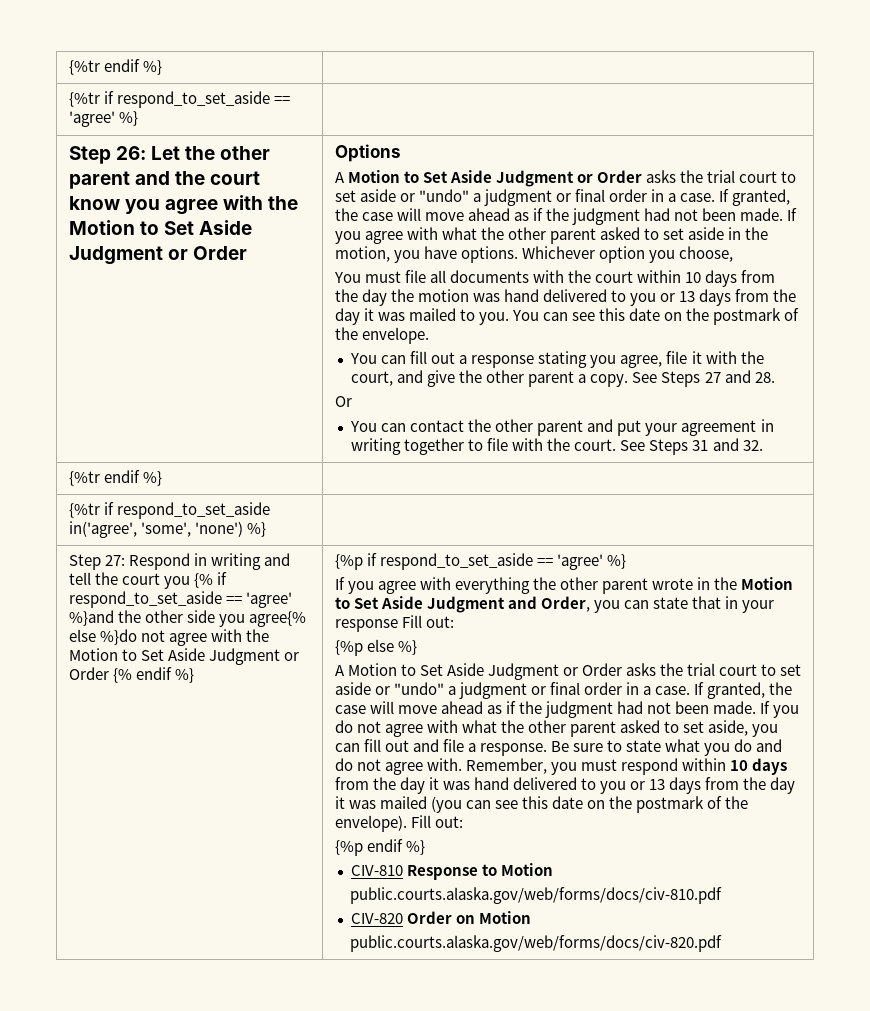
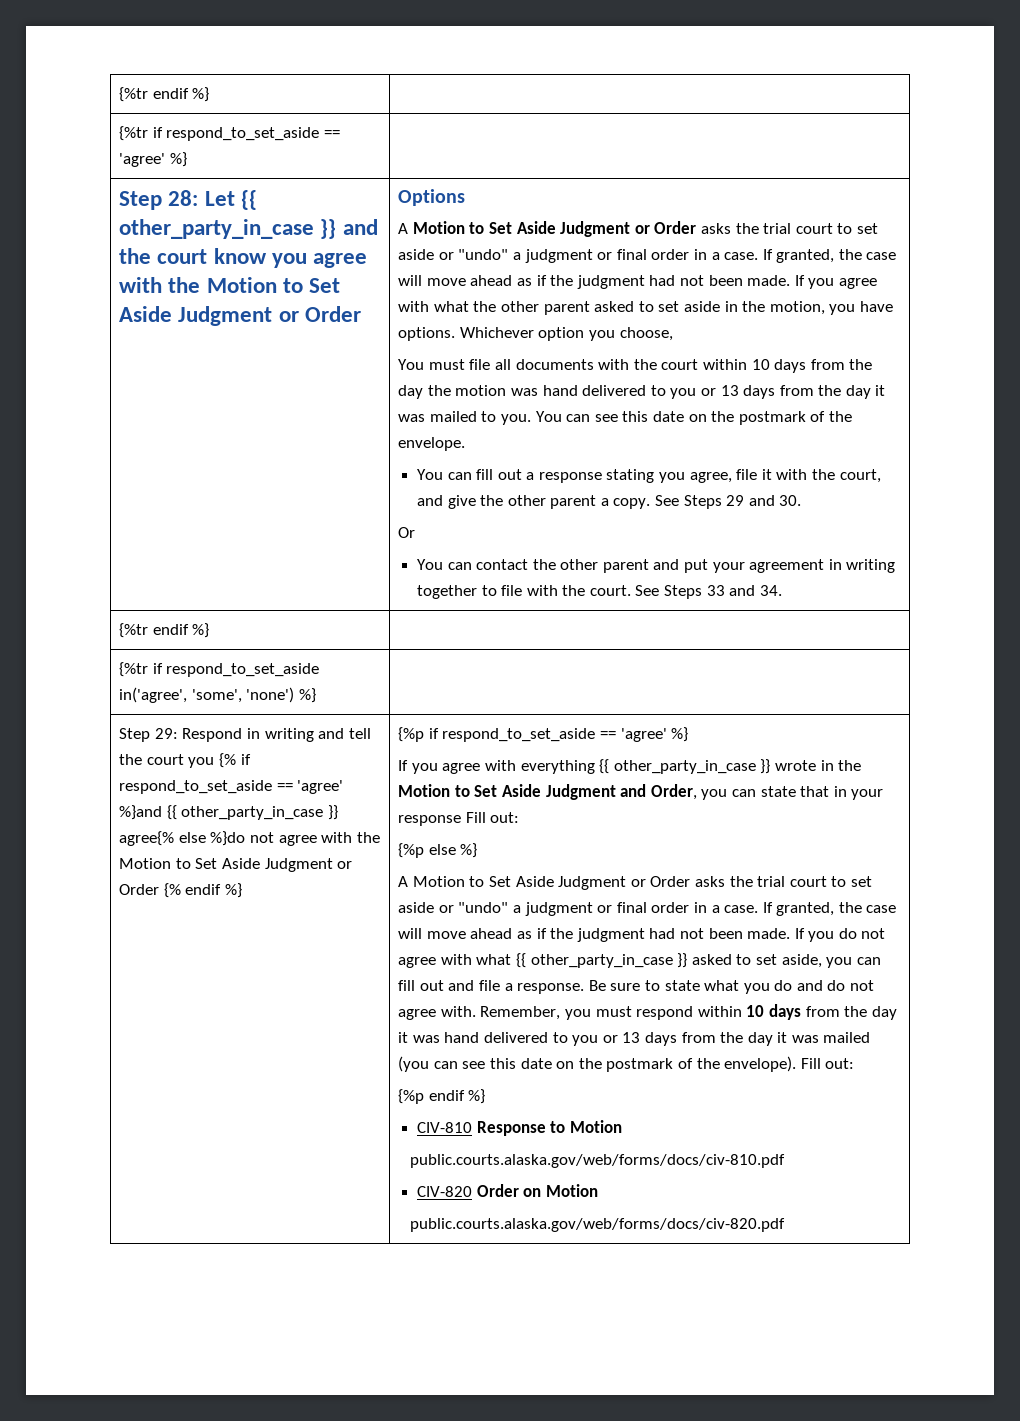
[115,146,271,160] [68,171,130,189] 26: Let the other parent -> [168,190,257,210] [119,219,337,239] 28: Let {{ other_party_in_case }}
[704,370,775,383] 27 and 28. -> [726,495,802,506] 29 and 30.
[692,438,763,451] 31 and 32. -> [706,585,782,596] 33 and 34.
[104,555,125,566] 27: -> [154,728,178,739] 29:
[117,610,245,627] the other side you -> [166,805,338,820] {{ other_party_in_case }}
[532,577,648,594] the other parent -> [599,759,771,774] {{ other_party_in_case }}
[500,720,616,737] the other parent -> [515,953,688,968] {{ other_party_in_case }}

